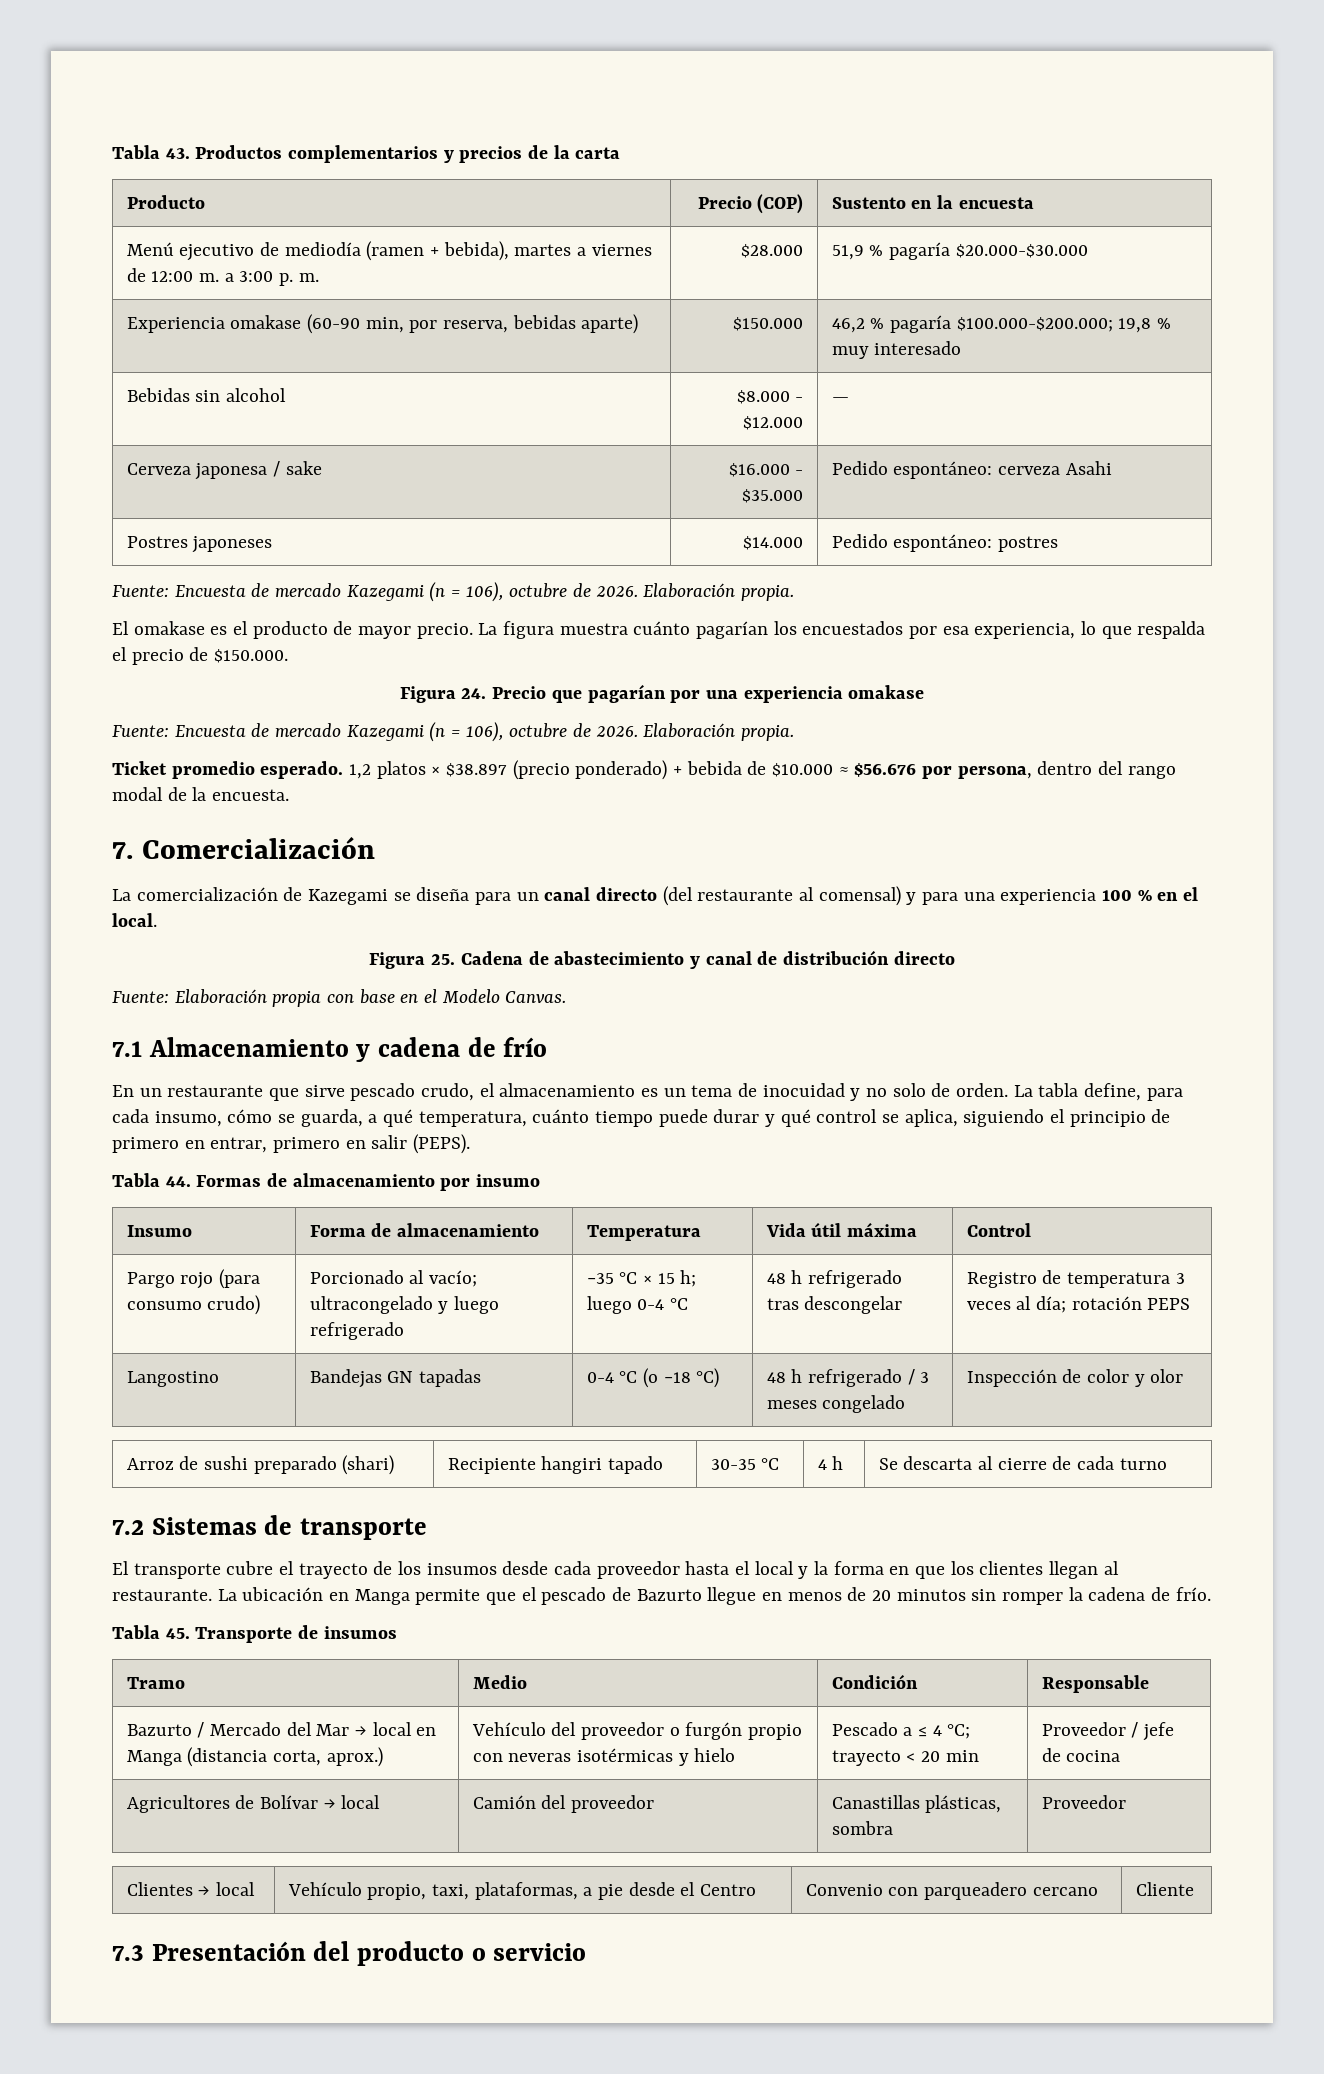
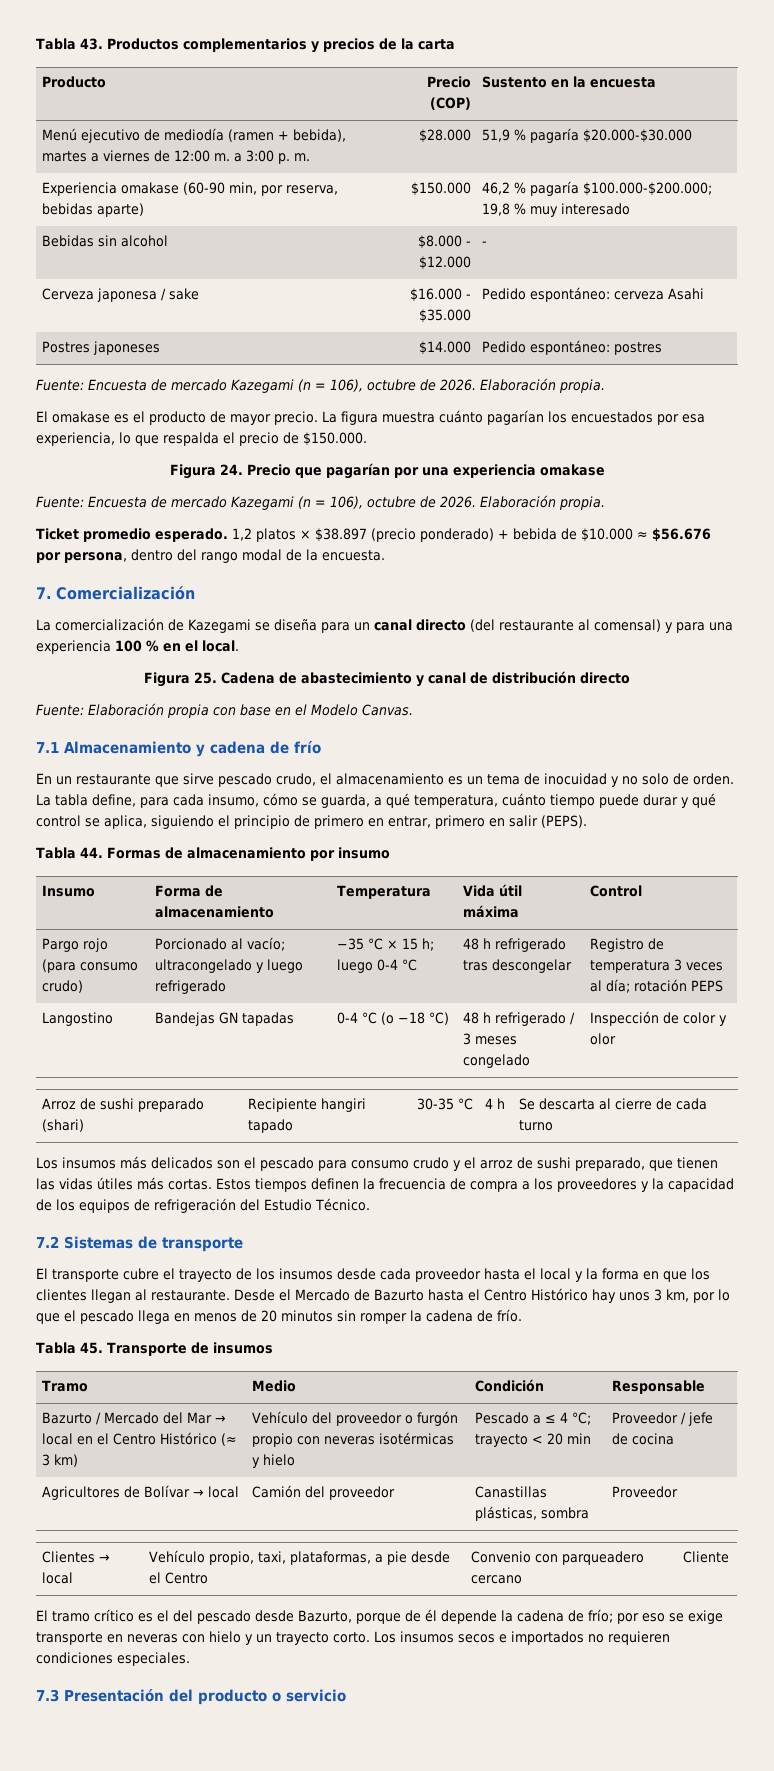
[831,397,849,402] — -> [482,241,488,246] -
(1167, 1464) none -> [36,1156,718,1171] [36,1177,734,1192] [36,1198,370,1213] // Los insumos más delicados son el pescado para consumo crudo y el arroz de sushi preparado, que tienen las vidas útiles más cortas. Estos tiempos definen la frecuencia de compra a los proveedores y la capacidad de los equipos de refrigeración del Estudio Técnico.
[217,1587,757,1605] La ubicación en Manga permite que el pescado de Bazurto llegue -> [234,1288,730,1303] [36,1310,170,1324] Desde el Mercado de Bazurto hasta el Centro Histórico hay unos 3 km, por lo que el pescado llega
[126,1747,383,1767] Manga (distancia corta, aprox.) -> [97,1432,238,1446] [42,1454,79,1467] el Centro Histórico (≈ 3 km)
(1194, 1889) none -> [36,1609,723,1624] [36,1631,670,1645] [36,1652,190,1666] // El tramo crítico es el del pescado desde Bazurto, porque de él depende la cadena de frío; por eso se exige transporte en neveras con hielo y un trayecto corto. Los insumos secos e importados no requieren condiciones especiales.

